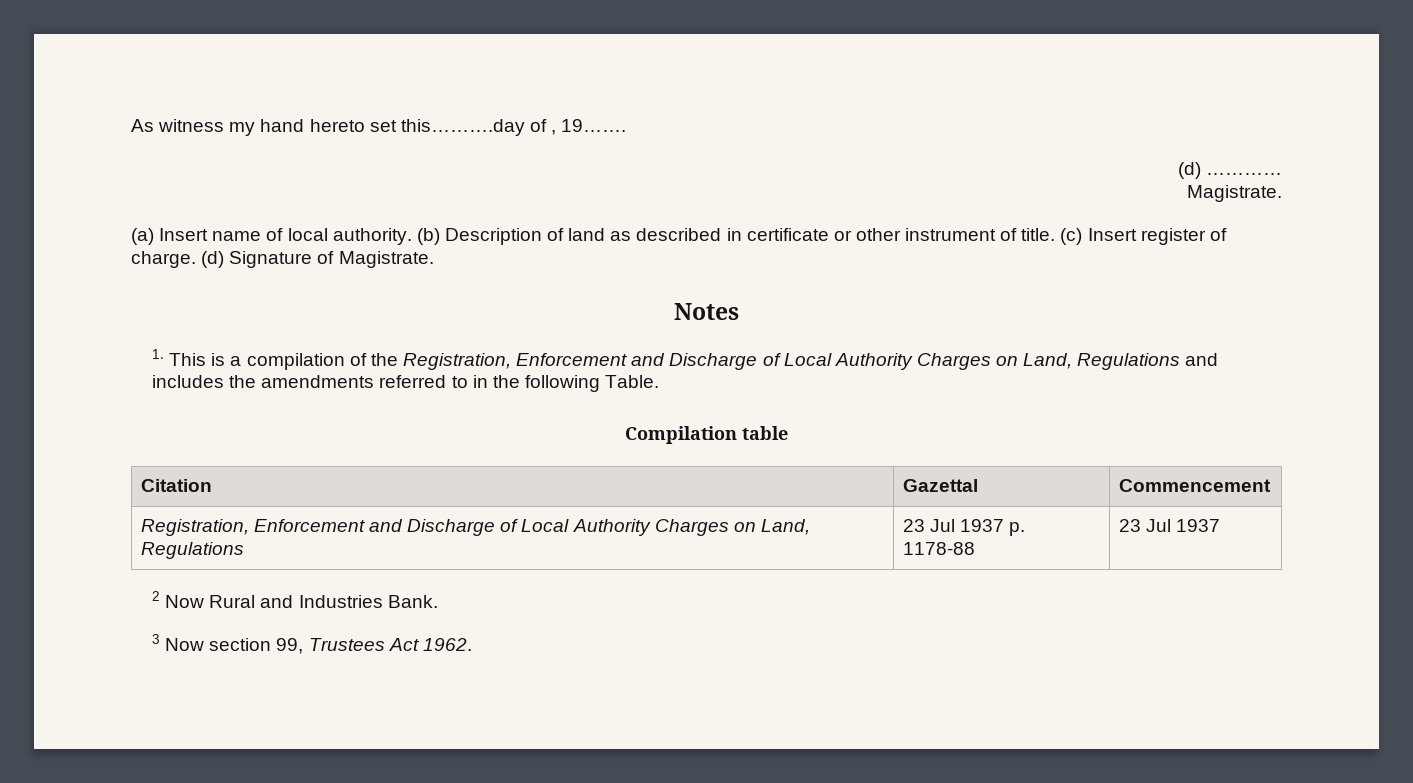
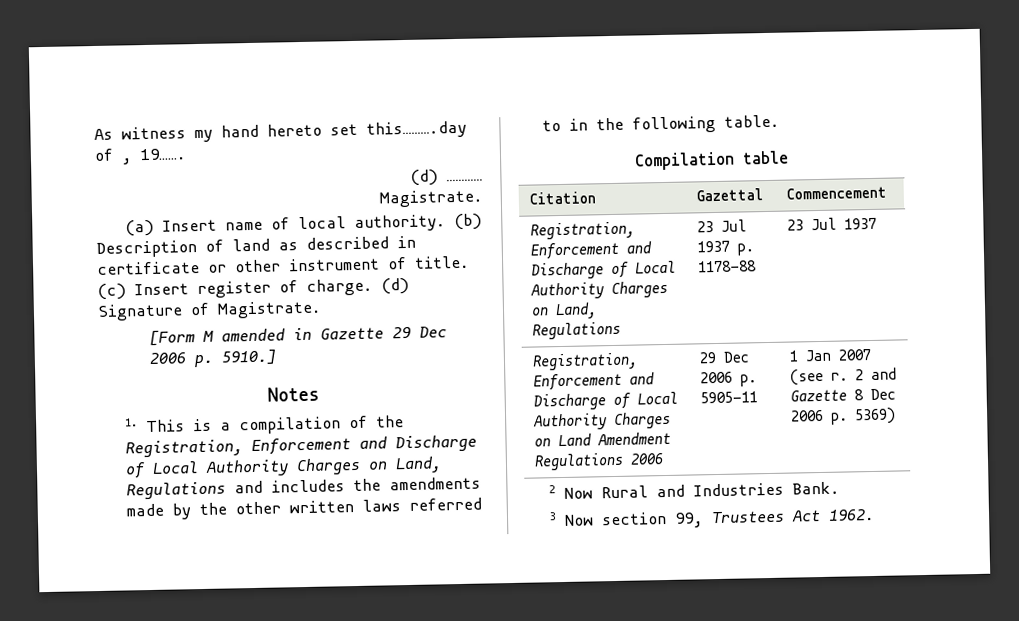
(434, 259) none -> [148,326,447,346] [148,349,277,368] // [Form M amended in Gazette 29 Dec 2006 p. 5910.]
(375, 381) none -> [126,499,402,520] made by the other written laws
[605,375,660,388] Table. -> [724,114,781,128] table.
(1221, 525) none -> [531,352,638,371] [532,372,655,391] [532,391,678,411] [532,411,671,431] [533,431,671,447] [533,452,664,471] [698,351,750,364] [699,371,757,387] [699,391,758,404] [788,349,872,362] [789,367,897,386] [789,388,896,402] [789,407,896,425] // Registration, Enforcement and Discharge of Local Authority Charges on Land Amendment Regulations 2006 | 29 Dec 2006 p. 5905-11 | 1 Jan 2007 (see r. 2 and Gazette 8 Dec 2006 p. 5369)

